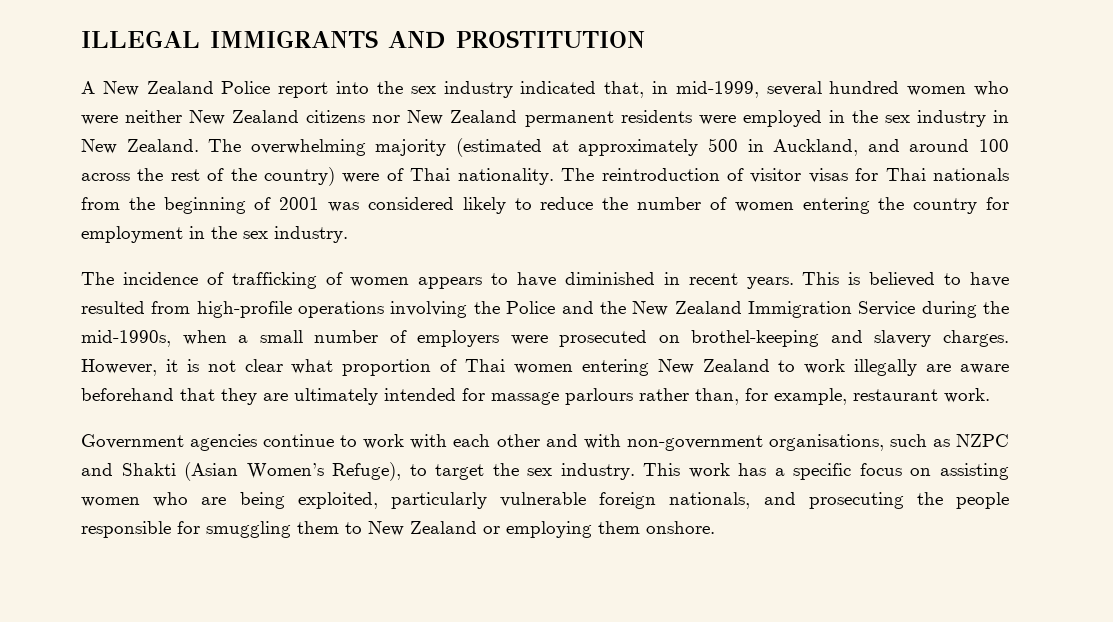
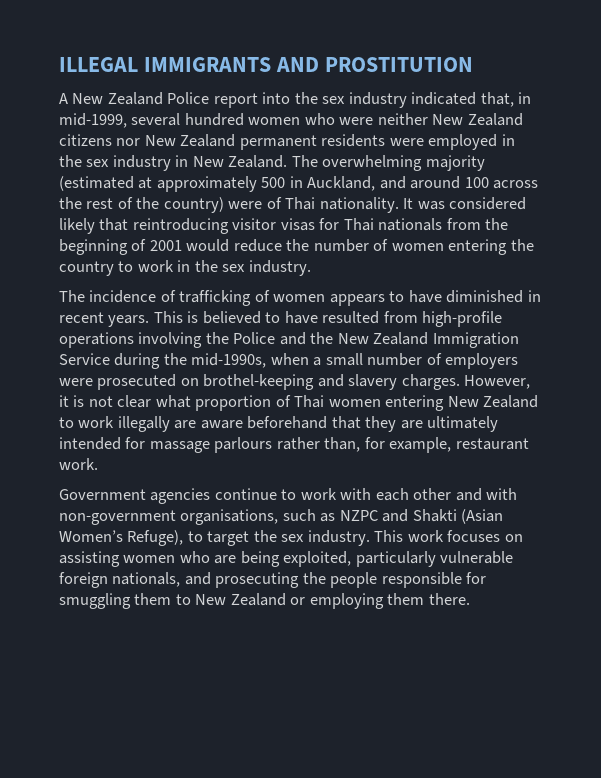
[561,168,744,181] The reintroduction of -> [403,197,527,210] [59,218,229,234] It was considered likely that reintroducing
[328,197,532,214] was considered likely to -> [186,239,230,252] would
[986,197,1010,210] [81,226,183,243] for employment -> [118,260,174,272] to work
[738,463,902,480] has a specific focus -> [447,530,501,542] focuses
[646,521,715,534] onshore. -> [428,593,470,605] there.

